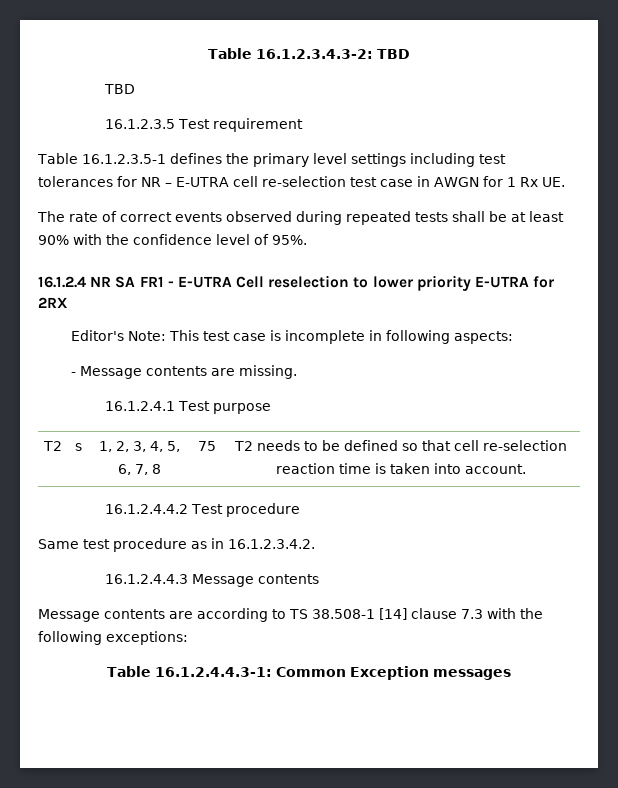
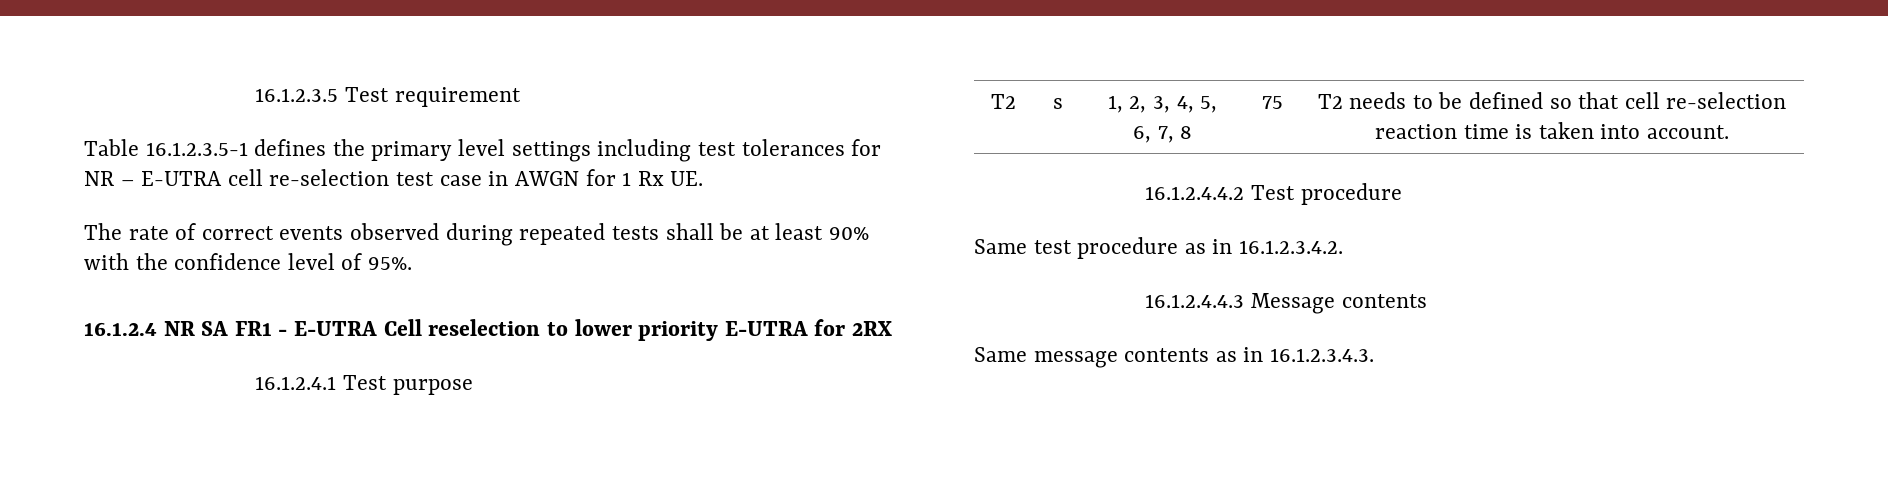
[208,48,410,59] [103,84,135,94] Table 16.1.2.3.4.3-2: TBD // TBD // -> (255, 95) none
[71,330,514,344] [71,365,298,379] // Editor's Note: This test case is incomplete in following aspects: // - Message contents are missing. -> (892, 328) none
[38,608,543,622] [38,631,188,645] [107,666,511,680] Message contents are according to TS 38.508-1 [14] clause 7.3 with the following exceptions: // Table 16.1.2.4.4.3-1: Common Exception messages -> [974,347,1375,368] Same message contents as in 16.1.2.3.4.3.

